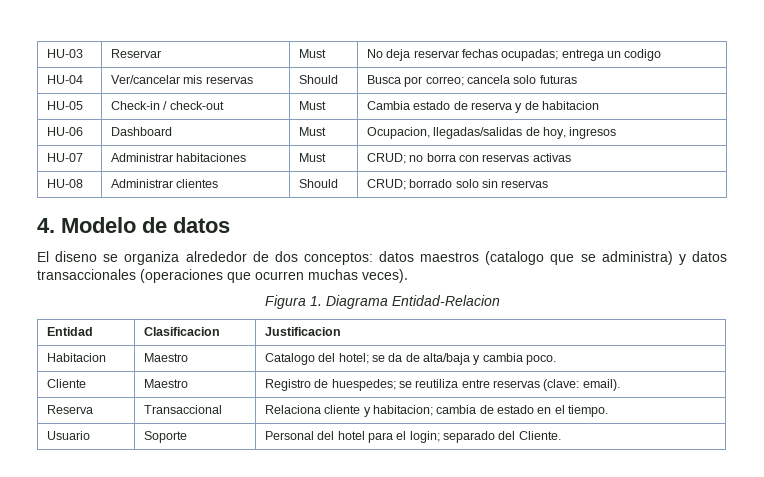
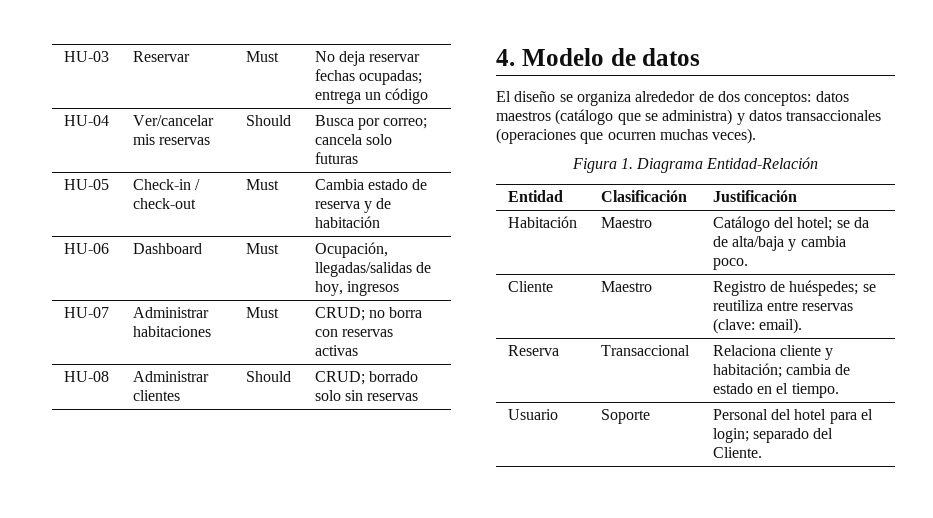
[624,49,662,61] codigo -> [385,88,429,104] código
[542,101,600,110] habitacion -> [314,216,380,228] habitación
[366,127,430,139] Ocupacion, -> [314,242,388,258] Ocupación,
[55,251,98,262] diseno -> [514,91,556,102] diseño
[485,251,545,265] (catalogo -> [555,109,614,125] (catálogo
[391,295,500,306] Entidad-Relacion -> [706,157,819,169] Entidad-Relación
[143,327,220,336] [264,327,341,336] [46,353,106,362] [143,353,188,362] [264,353,315,365] Clasificacion | Justificacion // Habitacion | Maestro | Catalogo -> [600,190,687,202] [712,190,797,202] [507,216,577,228] [600,217,652,228] [712,216,770,232] Clasificación | Justificación // Habitación | Maestro | Catálogo
[331,379,396,391] huespedes; -> [789,280,859,296] huéspedes;
[372,405,433,416] habitacion; -> [712,363,782,378] habitación;

